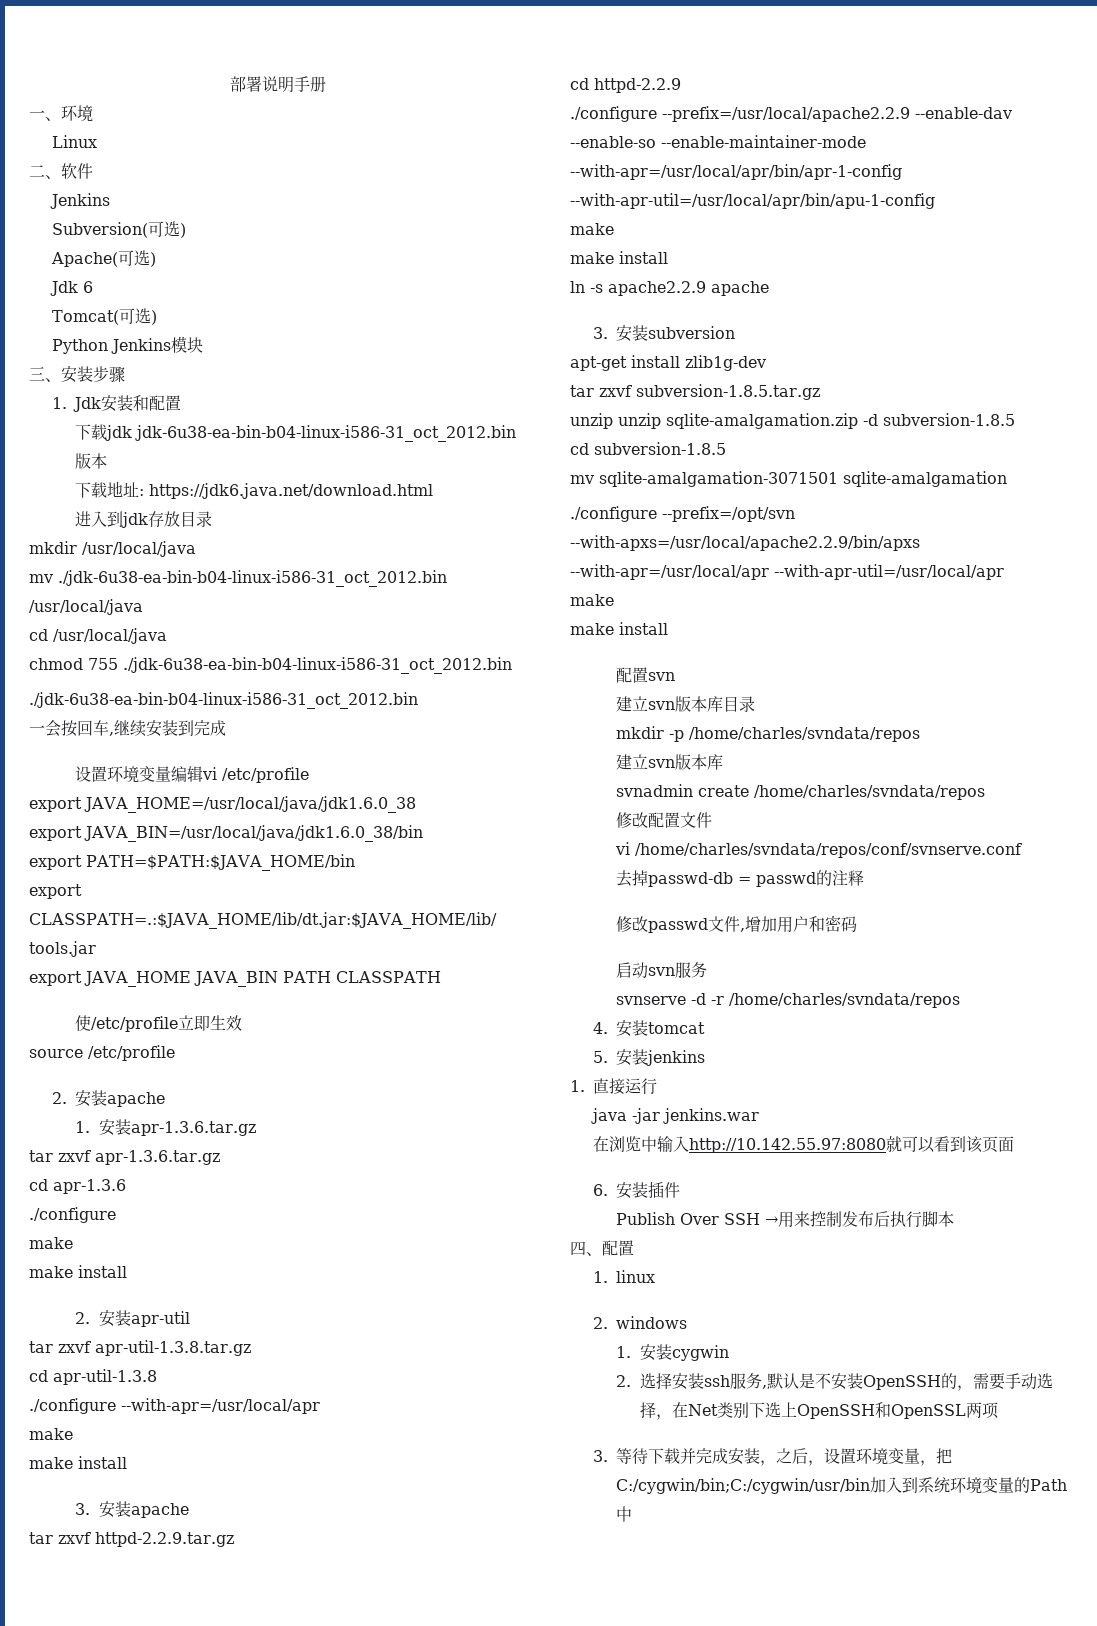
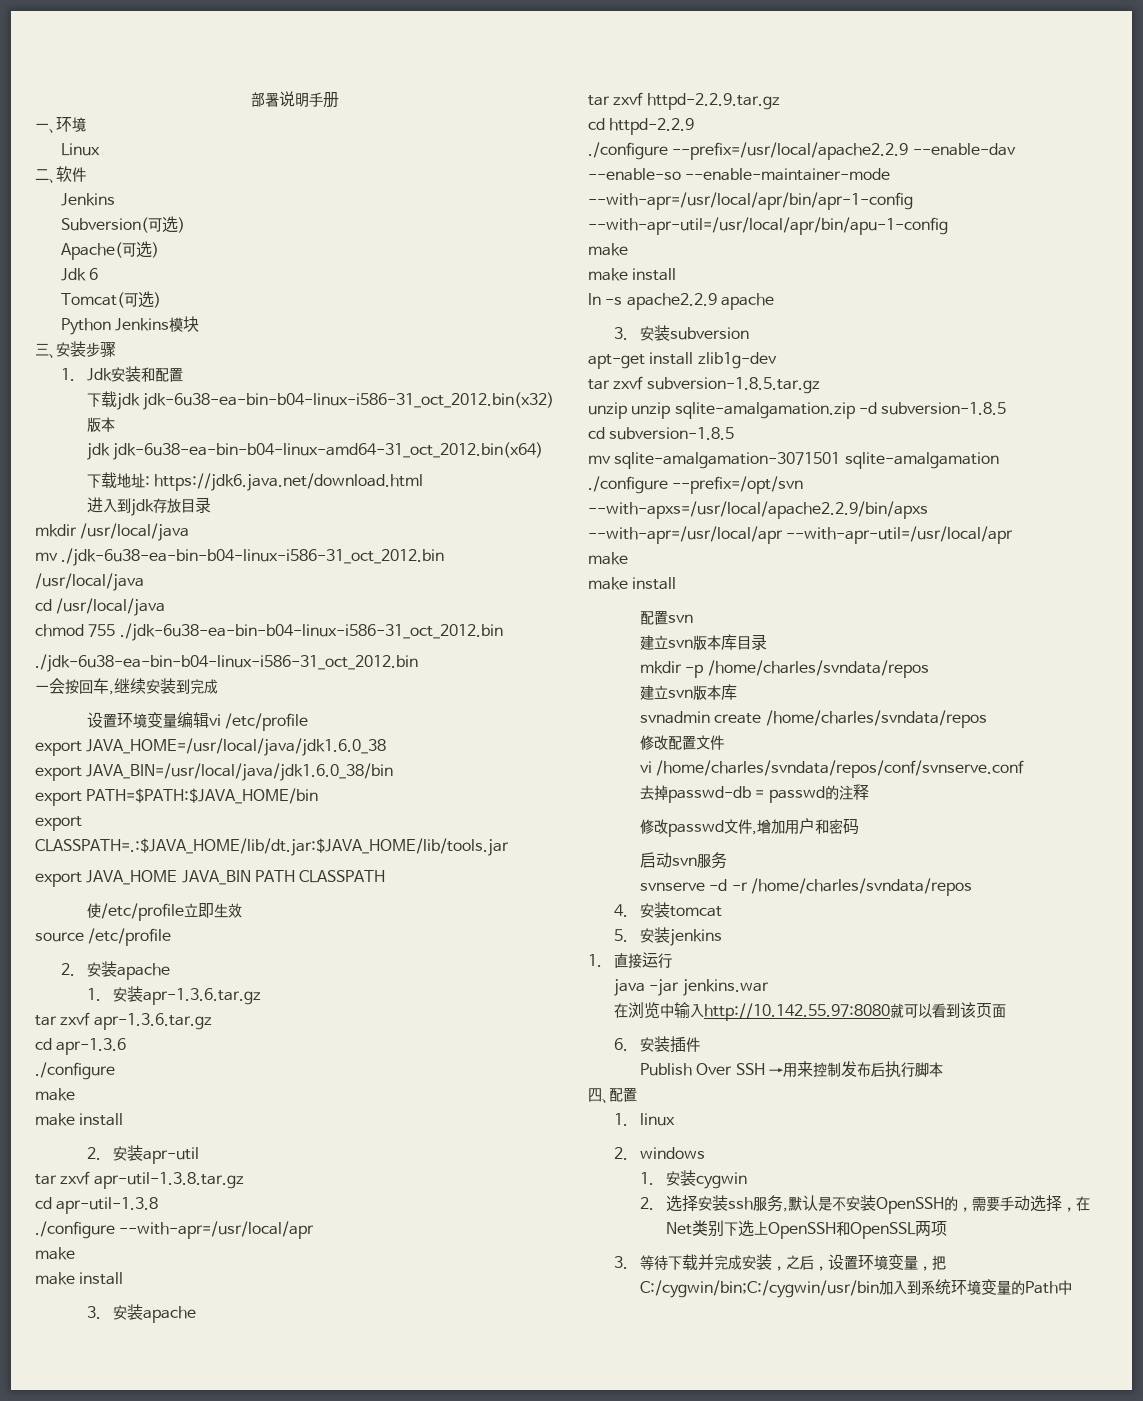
[135,425,517,442] [75,453,108,469] jdk-6u38-ea-bin-b04-linux-i586-31_oct_2012.bin版本 -> [143,392,555,410] [87,417,116,432] [87,442,544,460] jdk-6u38-ea-bin-b04-linux-i586-31_oct_2012.bin(x32)版本 // jdk jdk-6u38-ea-bin-b04-linux-amd64-31_oct_2012.bin(x64)

